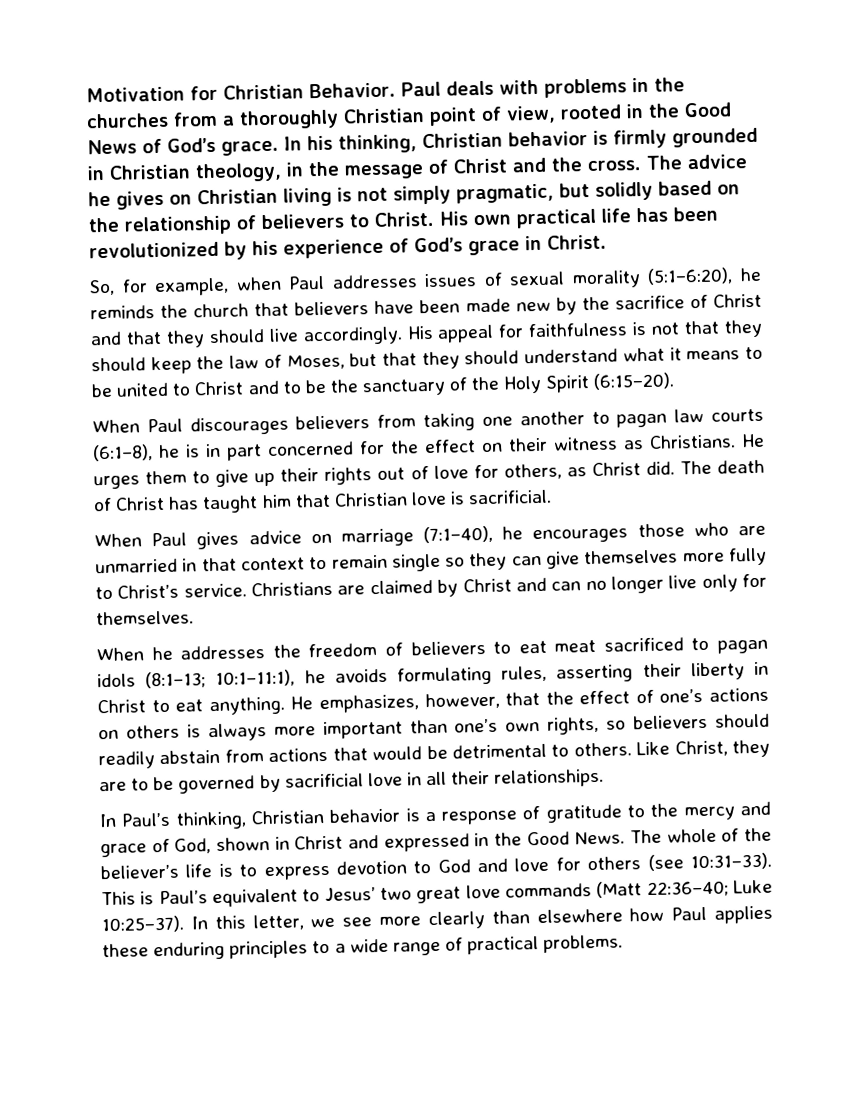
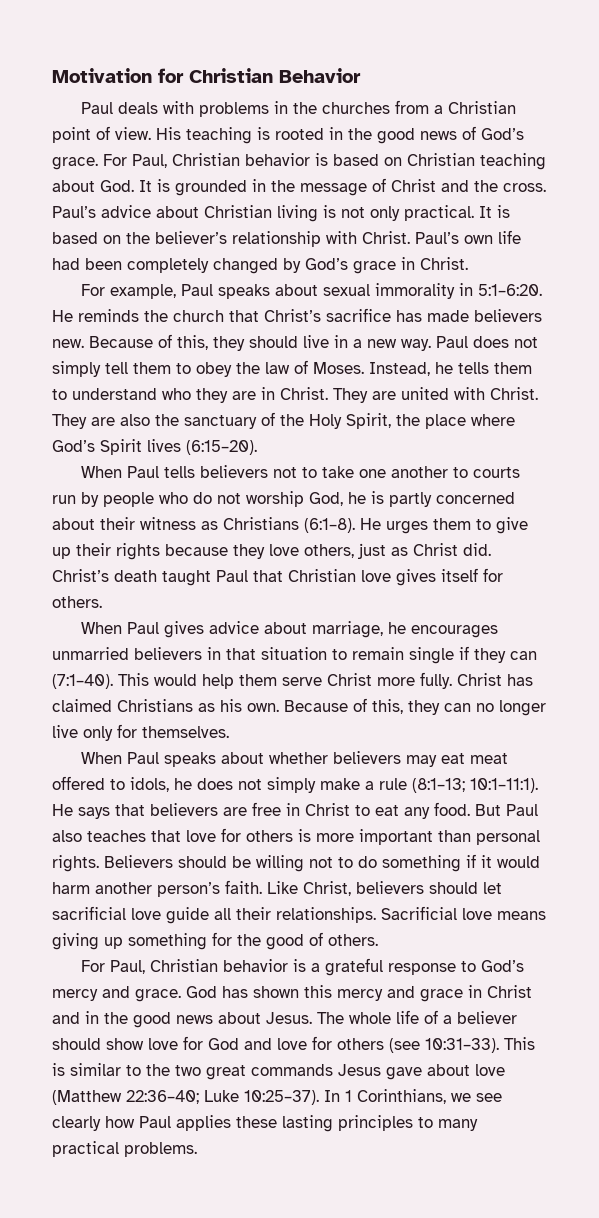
[309,82,396,99] Behavior. -> [279,68,361,83] Behavior //
[239,109,339,130] thoroughly -> (444, 109) none
[506,105,556,124] view, -> [115,127,270,144] view. His teaching is
[684,102,731,118] [87,139,137,155] Good News -> [377,128,457,144] good news
[284,127,758,154] [87,162,282,183] In his thinking, Christian behavior is firmly grounded in Christian theology, -> [103,153,546,170] [52,179,247,196] For Paul, Christian behavior is based on Christian teaching about God. It is grounded
[646,154,747,170] [88,180,740,210] [88,206,718,236] [89,234,607,260] [89,267,762,297] [90,293,763,320] [90,319,763,348] [91,346,763,375] [91,379,327,398] The advice he gives on Christian living is not simply pragmatic, but solidly based on the relationship of believers to Christ. His own practical life has been revolutionized by his experience of God’s grace in Christ. // So, for example, when Paul addresses issues of sexual morality (5:1–6:20), he reminds the church that believers have been made new by the sacrifice of Christ and that they should live accordingly. His appeal for faithfulness is not that they should keep the law of Moses, but that they should understand what it means to be united to Christ and to be -> [52,205,510,222] [52,230,521,247] [52,257,468,274] [81,283,543,299] [52,308,542,322] [52,334,538,351] [52,360,532,377] [52,387,538,403] [52,414,150,429] Paul’s advice about Christian living is not only practical. It is based on the believer’s relationship with Christ. Paul’s own life had been completely changed by God’s grace in Christ. // For example, Paul speaks about sexual immorality in 5:1–6:20. He reminds the church that Christ’s sacrifice has made believers new. Because of this, they should live in a new way. Paul does not simply tell them to obey the law of Moses. Instead, he tells them to understand who they are in Christ. They are united with Christ. They are also
[545,372,675,393] [92,408,764,436] [92,439,503,462] Spirit (6:15–20). // When Paul discourages believers from taking one another to pagan law courts (6:1–8), he is in part concerned for the effect on -> [346,413,515,429] [52,439,257,455] [81,465,521,478] [52,491,515,507] [52,518,95,530] Spirit, the place where God’s Spirit lives (6:15–20). // When Paul tells believers not to take one another to courts run by people who do not worship God, he is partly concerned about
[649,434,736,449] Christians. -> [223,517,355,533] Christians (6:1–8).
[377,459,765,480] [93,489,553,514] [94,522,766,550] [95,558,178,574] out of love for others, as Christ did. The death of Christ has taught him that Christian love is sacrificial. // When Paul gives advice on marriage (7:1–40), he encourages those who are unmarried -> [165,543,491,559] [52,568,503,586] [52,596,102,608] [81,621,499,638] [52,647,202,660] because they love others, just as Christ did. Christ’s death taught Paul that Christian love gives itself for others. // When Paul gives advice about marriage, he encourages unmarried believers
[240,557,305,571] context -> [261,647,327,660] situation
[445,547,767,571] [95,577,547,600] so they can give themselves more fully to Christ’s service. Christians are claimed by Christ and -> [459,646,537,663] [52,672,533,689] [52,698,440,715] if they can (7:1–40). This would help them serve Christ more fully. Christ has claimed Christians as his own. Because of this, they
[151,637,768,661] [97,661,770,689] [97,687,770,716] [98,729,119,740] he addresses the freedom of believers to eat meat sacrificed to pagan idols (8:1–13; 10:1–11:1), he avoids formulating rules, asserting their liberty in Christ to eat anything. He emphasizes, however, that the effect of one’s actions on -> [127,751,509,767] [52,776,538,793] [52,802,538,819] [52,828,241,842] Paul speaks about whether believers may eat meat offered to idols, he does not simply make a rule (8:1–13; 10:1–11:1). He says that believers are free in Christ to eat any food. But Paul also teaches that love for
[207,723,267,742] always -> (311, 835) none
[454,713,770,735] [98,739,770,770] [99,774,281,794] one’s own rights, so believers should readily abstain from actions that would be detrimental to others. Like Christ, they are to be governed by -> [476,830,540,845] [52,854,540,872] [52,880,502,897] personal rights. Believers should be willing not to do something if it would harm another person’s faith. Like Christ, believers should let
[406,772,422,786] in -> [166,907,209,924] guide
[99,801,771,830] [100,837,270,858] // In Paul’s thinking, Christian behavior is a response of gratitude to the mercy and grace of God, shown -> [381,906,546,920] [52,932,378,950] [81,958,525,976] [52,985,463,1002] Sacrificial love means giving up something for the good of others. // For Paul, Christian behavior is a grateful response to God’s mercy and grace. God has shown this mercy and grace
[383,827,772,852] [100,860,432,881] expressed in the Good News. The whole of the believer’s life is to express devotion to -> [85,1010,517,1028] [52,1036,203,1050] in the good news about Jesus. The whole life of a believer should show love for
[158,879,773,908] [101,908,623,934] Paul’s equivalent to Jesus’ two great love commands (Matt 22:36–40; Luke 10:25–37). In this letter, we see more clearly than elsewhere -> [70,1063,505,1080] [52,1089,502,1105] [52,1116,101,1131] similar to the two great commands Jesus gave about love (Matthew 22:36–40; Luke 10:25–37). In 1 Corinthians, we see clearly
[153,941,226,961] enduring -> [282,1115,333,1132] lasting
[334,937,463,956] a wide range of -> [438,1119,478,1131] many

